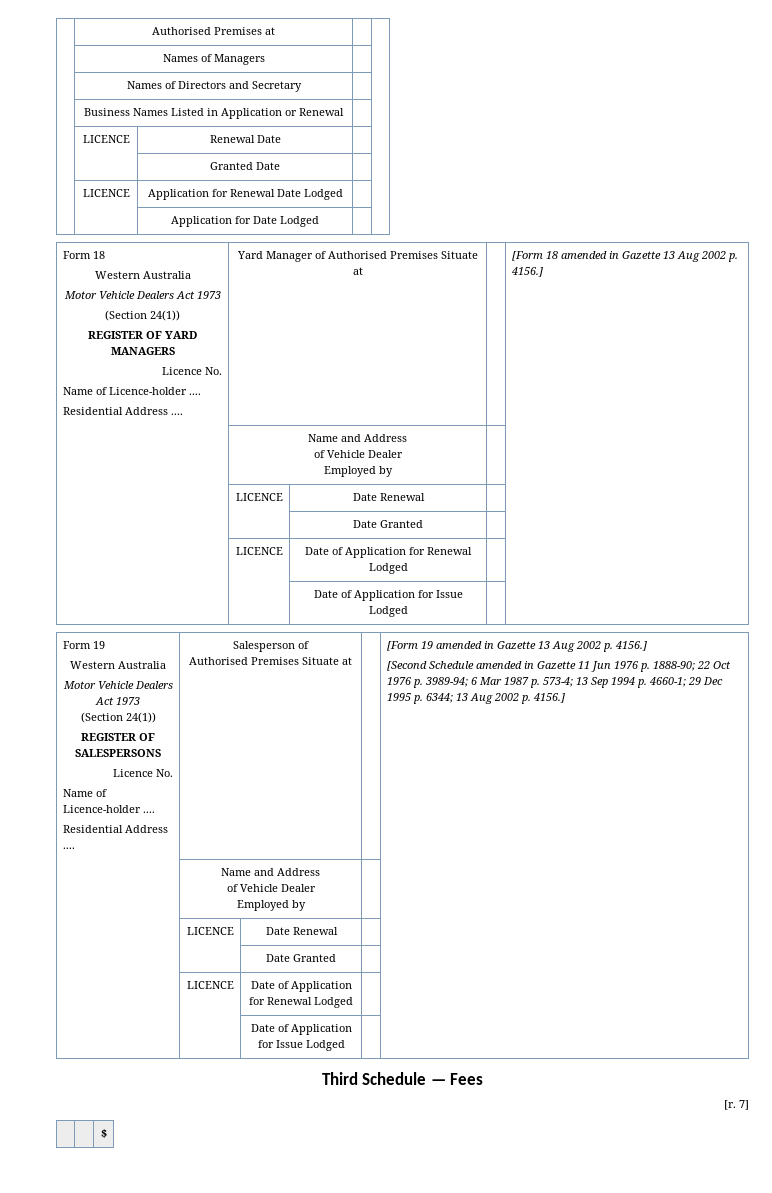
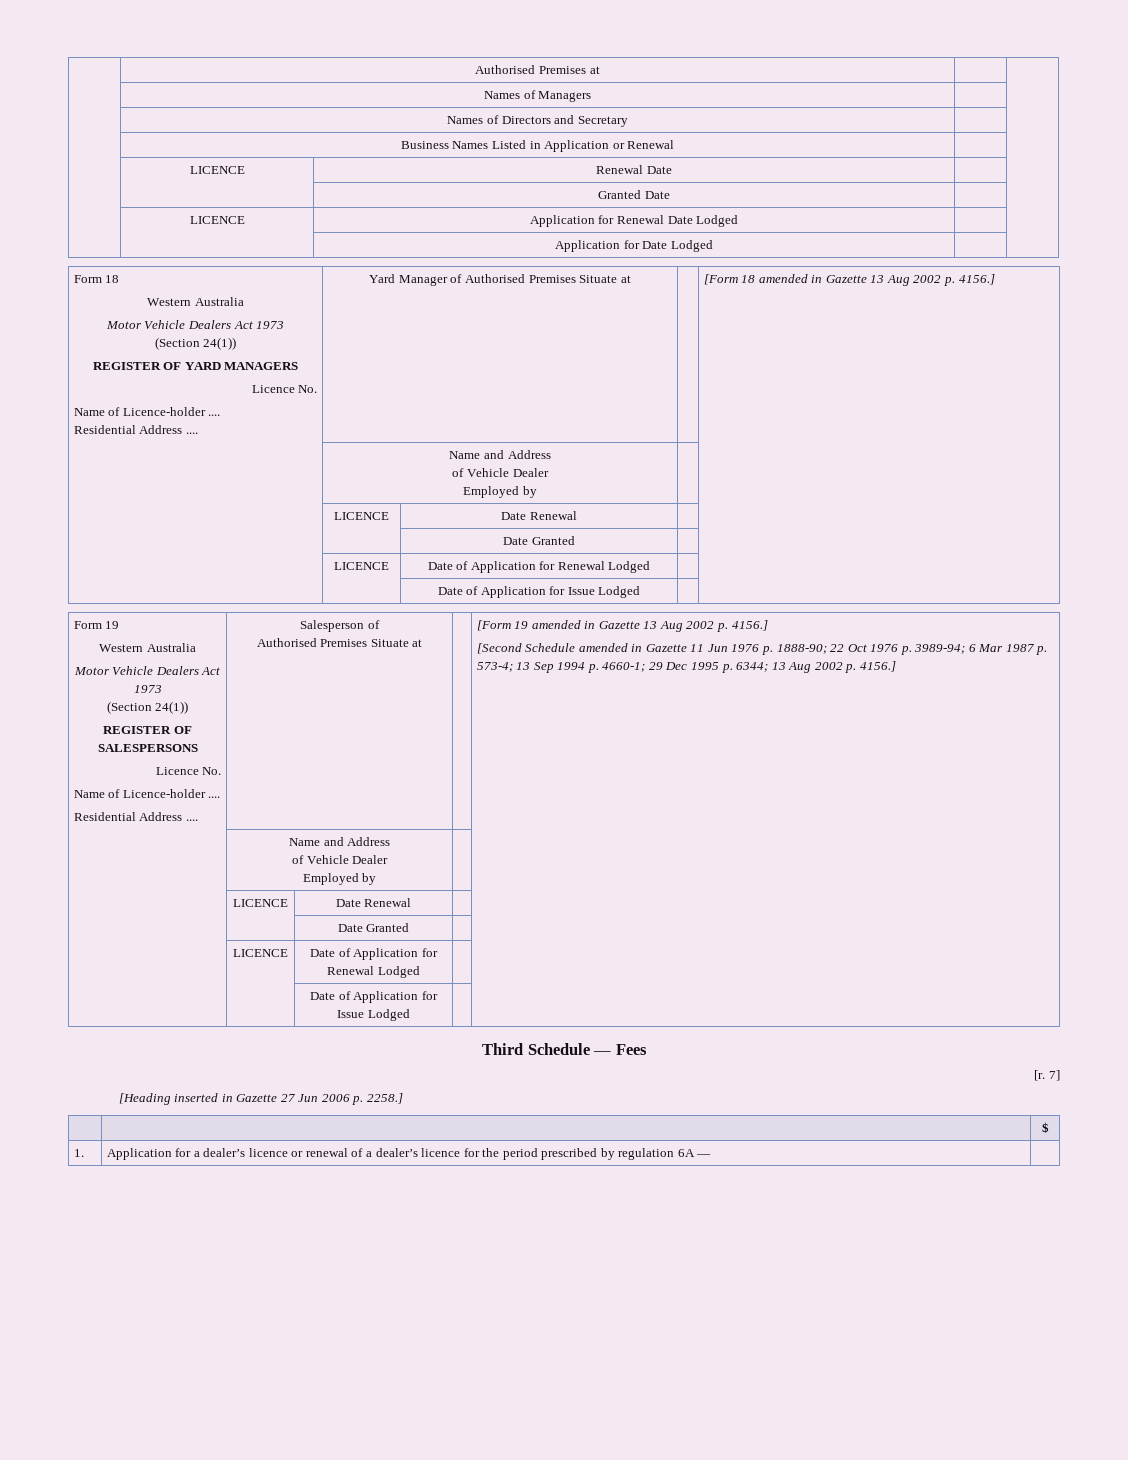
[100,1129,107,1138] // | | $ -> [118,1093,403,1105] [1041,1122,1049,1133] [73,1149,84,1157] [106,1148,712,1160] // [Heading inserted in Gazette 27 Jun 2006 p. 2258.] // | | $ // 1. | Application for a dealer’s licence or renewal of a dealer’s licence for the period prescribed by regulation 6A — |

